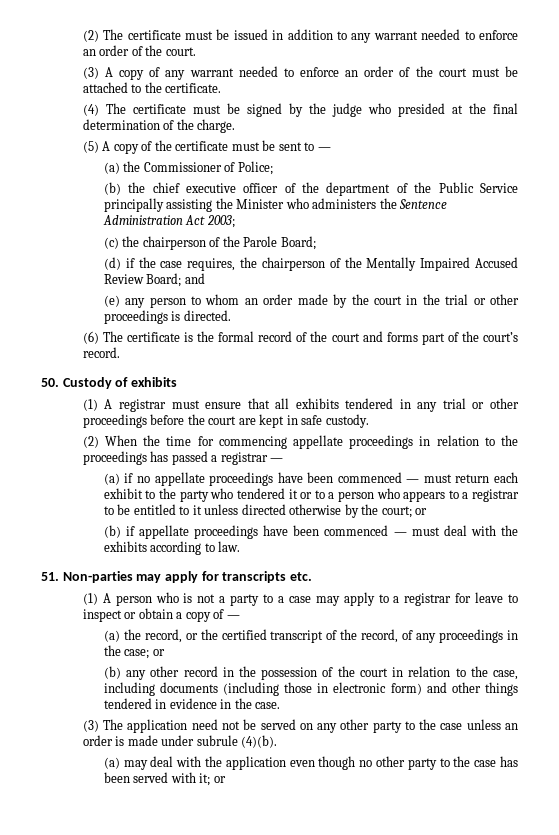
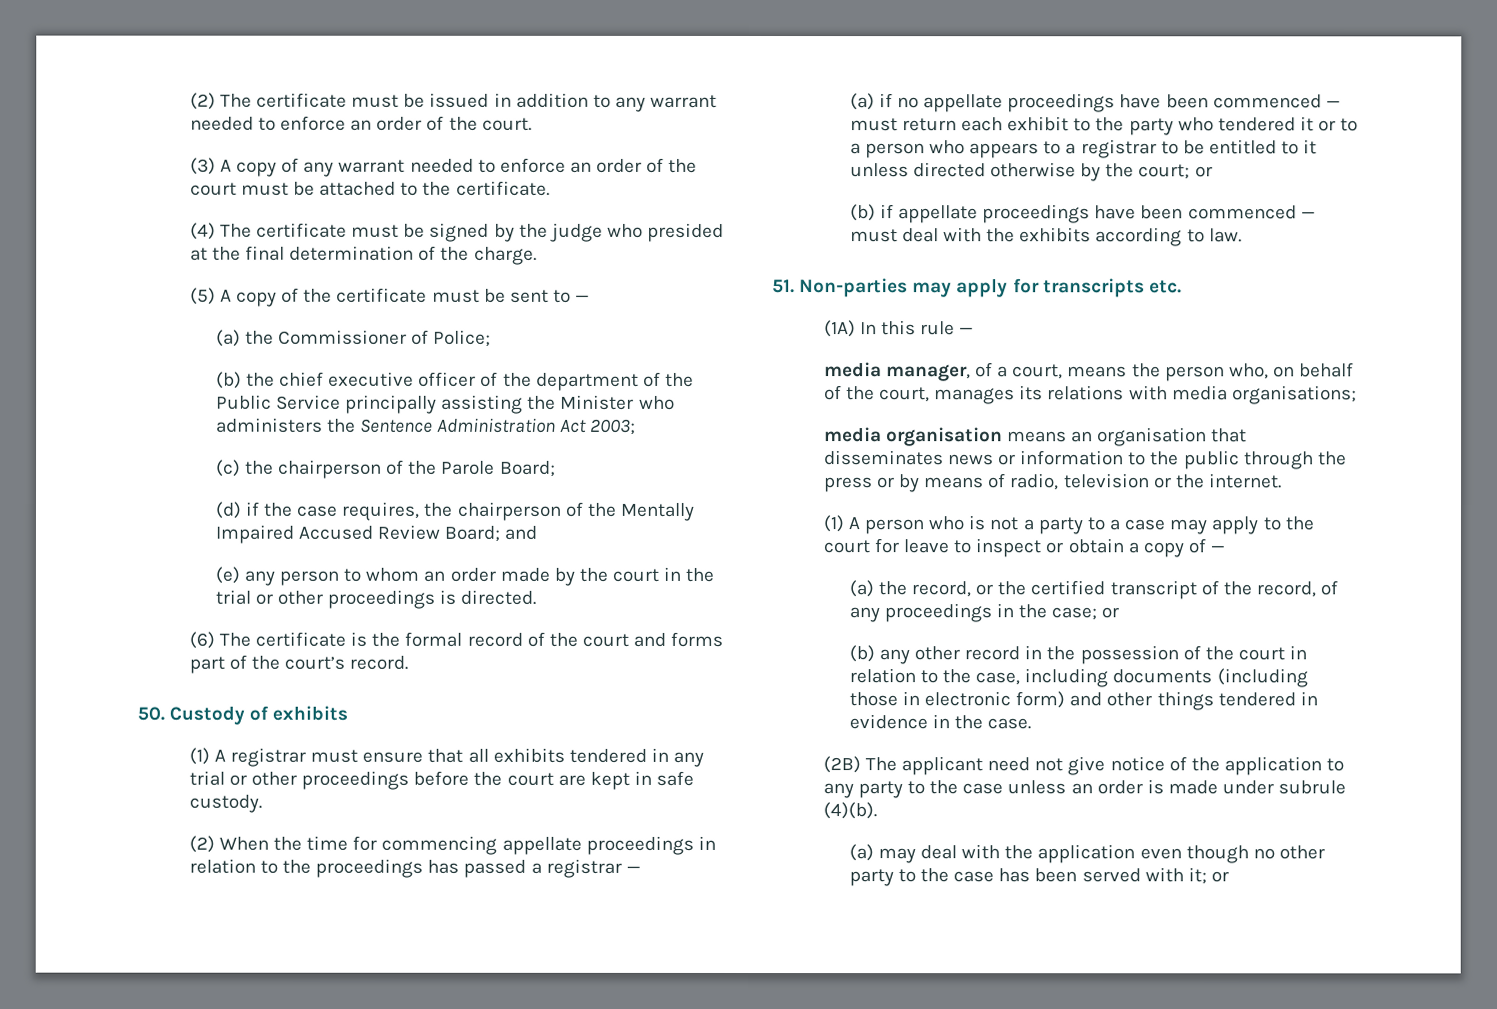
(312, 576) none -> [823,320,975,338] [823,362,1355,382] [823,385,1357,405] [823,427,1248,447] [823,450,1347,470] [823,473,1282,493] // (1A) In this rule — // media manager, of a court, means the person who, on behalf of the court, manages its relations with media organisations; // media organisation means an organisation that disseminates news or information to the public through the press or by means of radio, television or the internet.
[393,593,452,606] a registrar -> [1284,516,1314,531] [822,540,870,554] the court
[82,719,370,733] (3) The application need not be served on any other -> [822,756,1345,776] [822,783,854,799] (2B) The applicant need not give notice of the application to any

